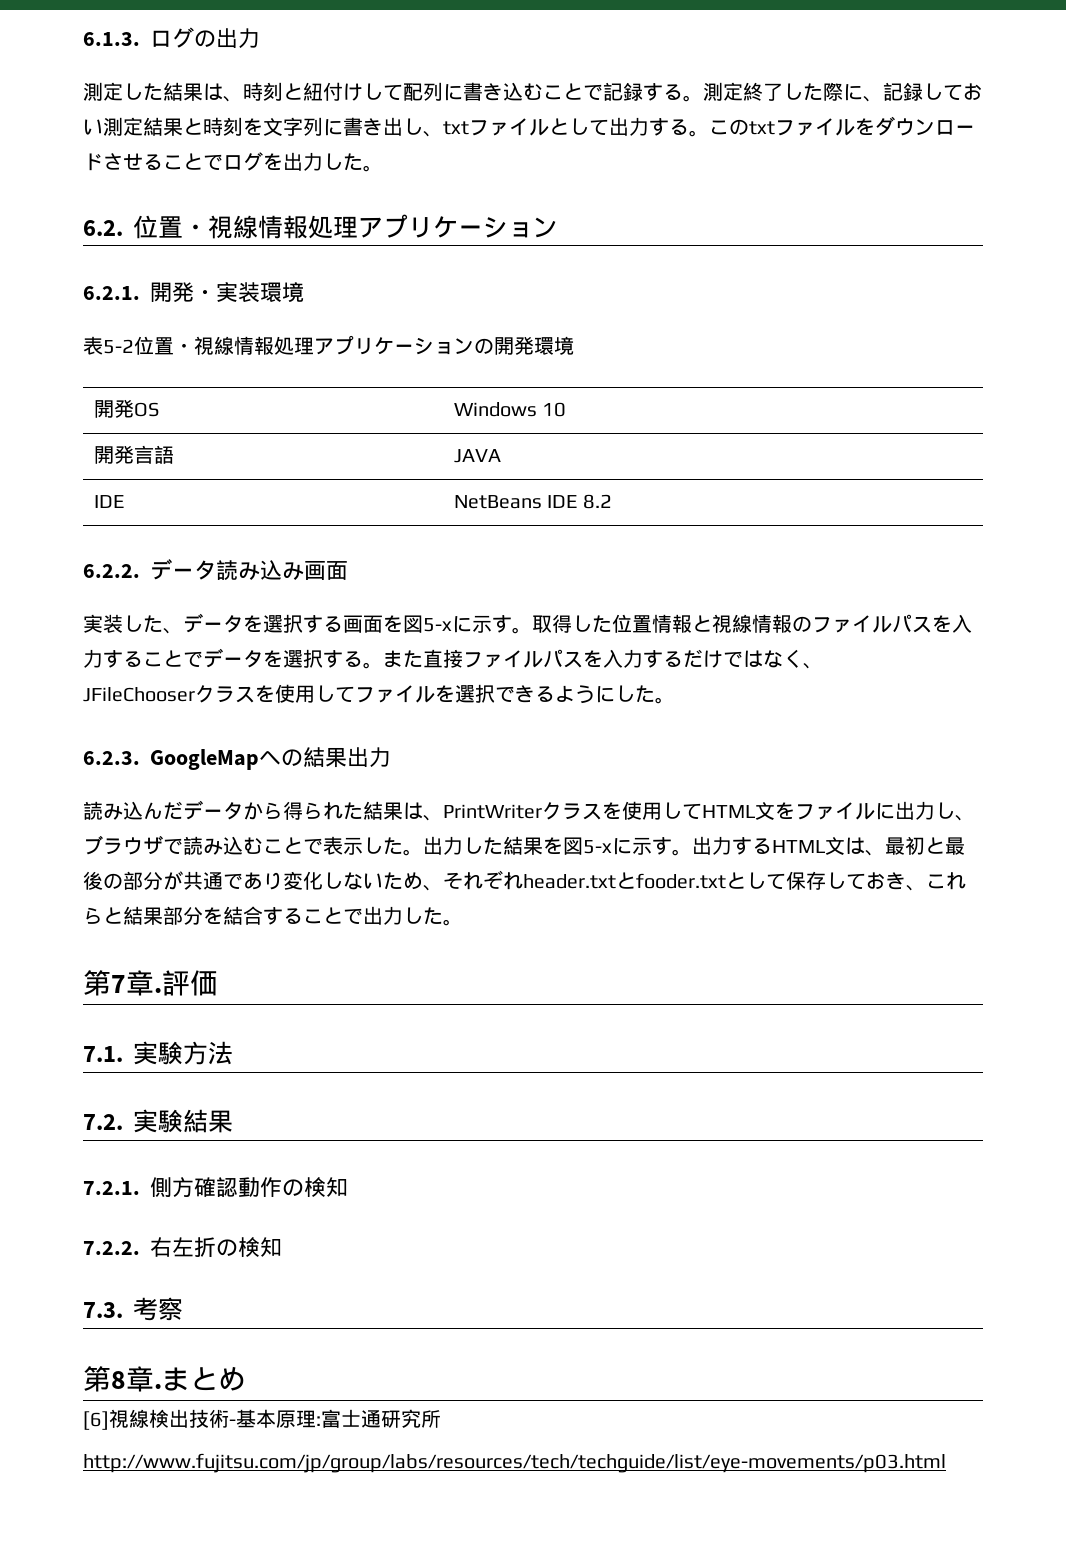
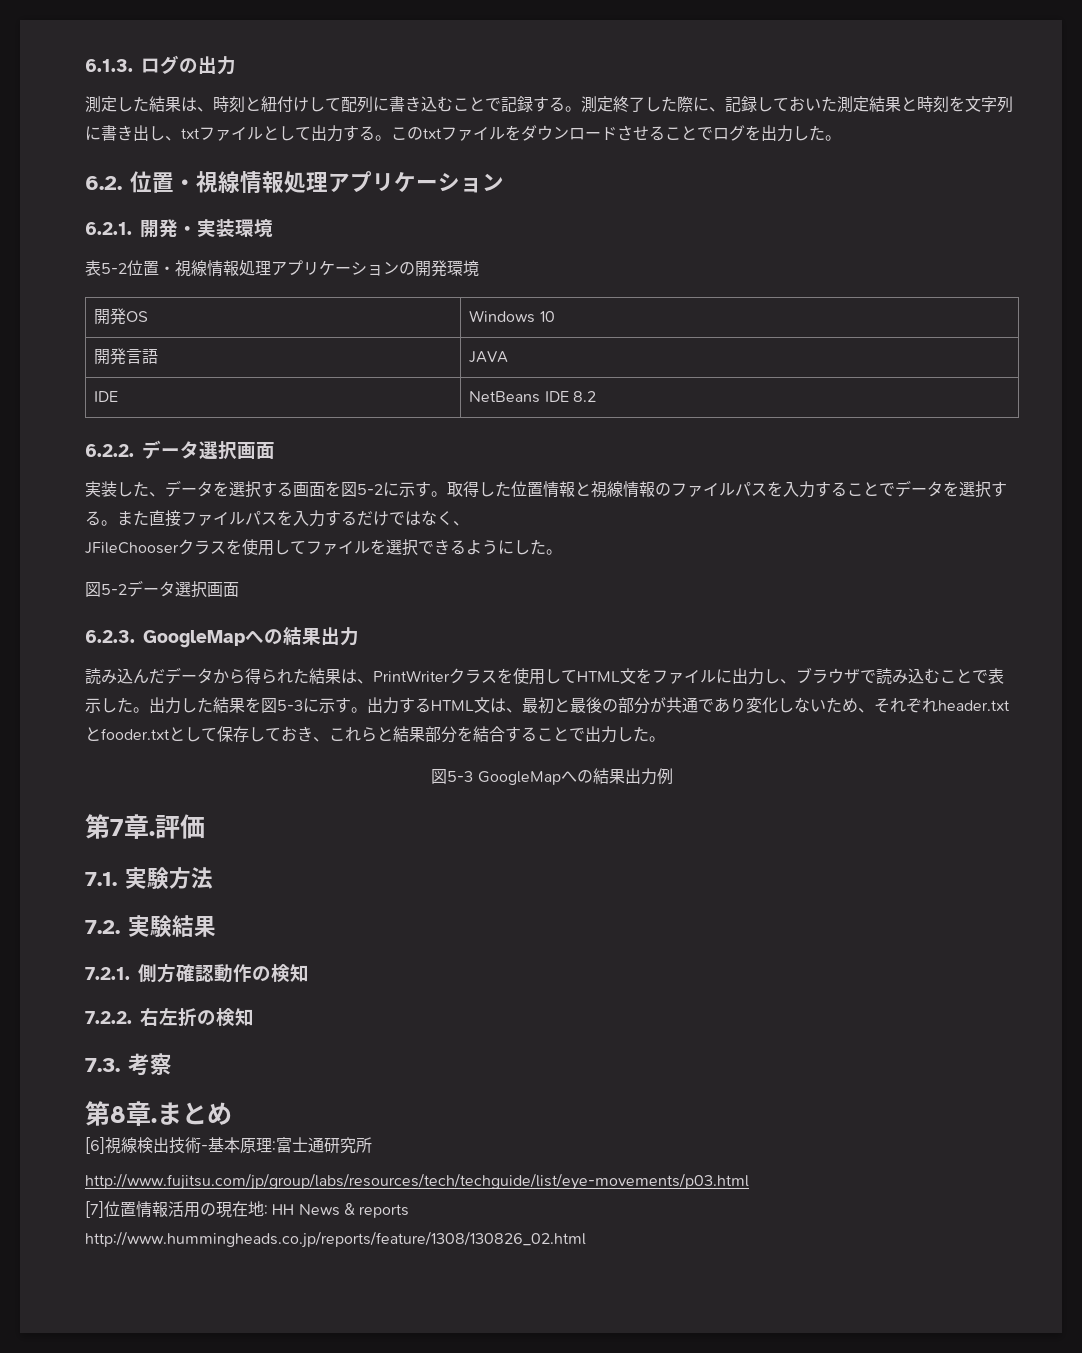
(103, 127) none -> [821,96,837,112] た
[216,560,304,580] 読み込み -> [199,441,237,460] 選択
[423,618,452,632] 5-x -> [357,484,383,495] 5-2
(675, 700) none -> [85,580,239,598] // 図5-2データ選択画面
[583,840,612,854] 5-x -> [277,700,303,711] 5-3
(463, 922) none -> [431,768,673,785] // 図5-3 GoogleMapへの結果出力例
(946, 1463) none -> [85,1201,410,1218] [85,1231,586,1248] // [7]位置情報活用の現在地: HH News & reports // http://www.hummingheads.co.jp/reports/feature/1308/130826_02.html

